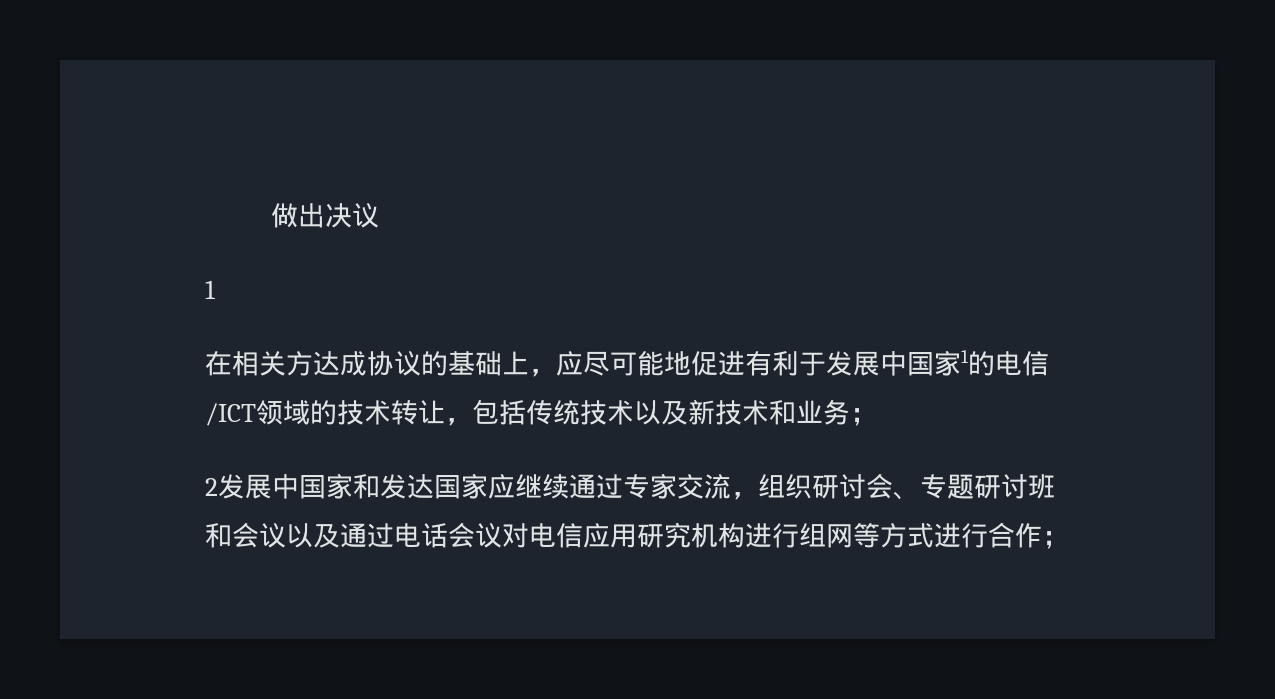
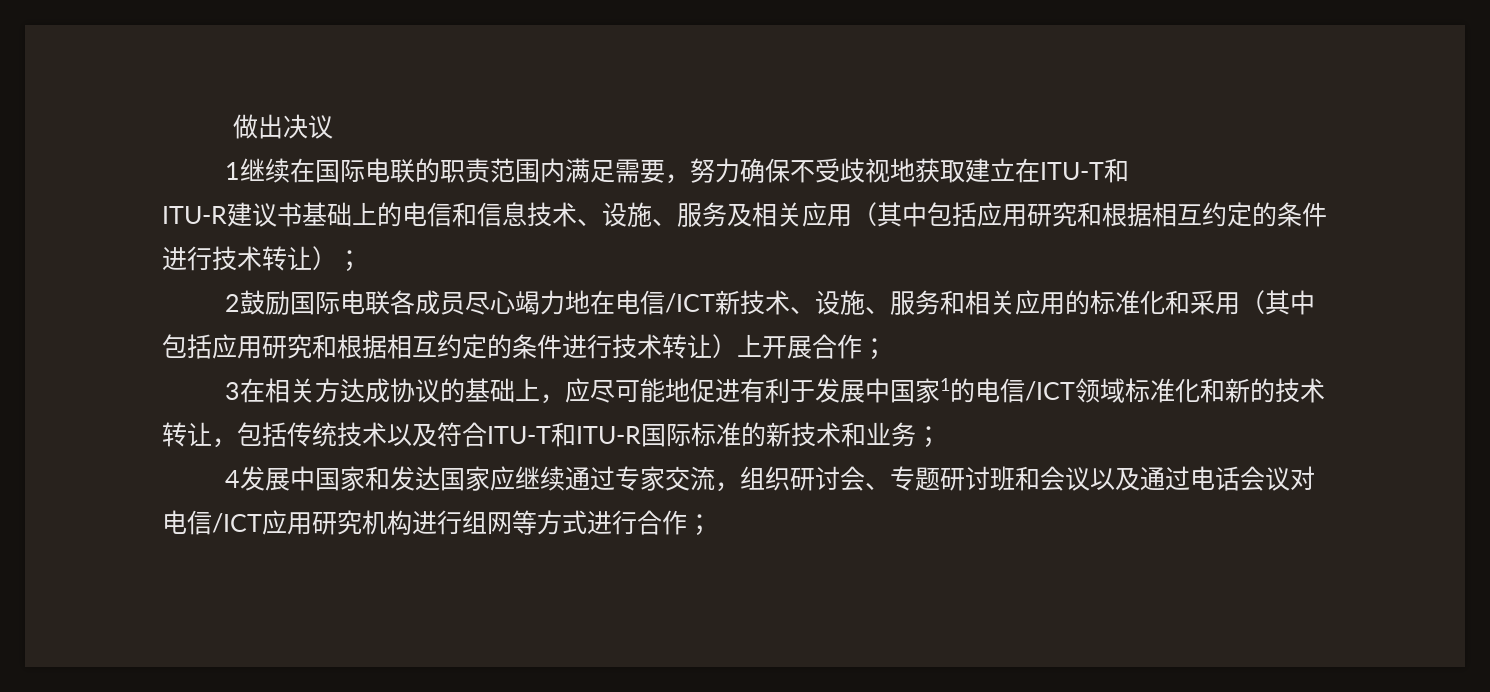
(216, 289) // -> [239,158,1129,184] [162,202,1327,227] [162,246,362,272] [224,290,1315,315] [162,334,887,360] [224,382,240,400] 继续在国际电联的职责范围内满足需要，努力确保不受歧视地获取建立在ITU-T和 // ITU-R建议书基础上的电信和信息技术、设施、服务及相关应用（其中包括应用研究和根据相互约定的条件进行技术转让）； // 2鼓励国际电联各成员尽心竭力地在电信/ICT新技术、设施、服务和相关应用的标准化和采用（其中包括应用研究和根据相互约定的条件进行技术转让）上开展合作； // 3
(310, 412) none -> [1124,378,1250,403] 标准化和新
(688, 413) none -> [437,422,766,447] 符合ITU-T和ITU-R国际标准的
[205,478,218,496] 2 -> [224,470,240,488] 4
(583, 535) none -> [212,513,262,533] /ICT

